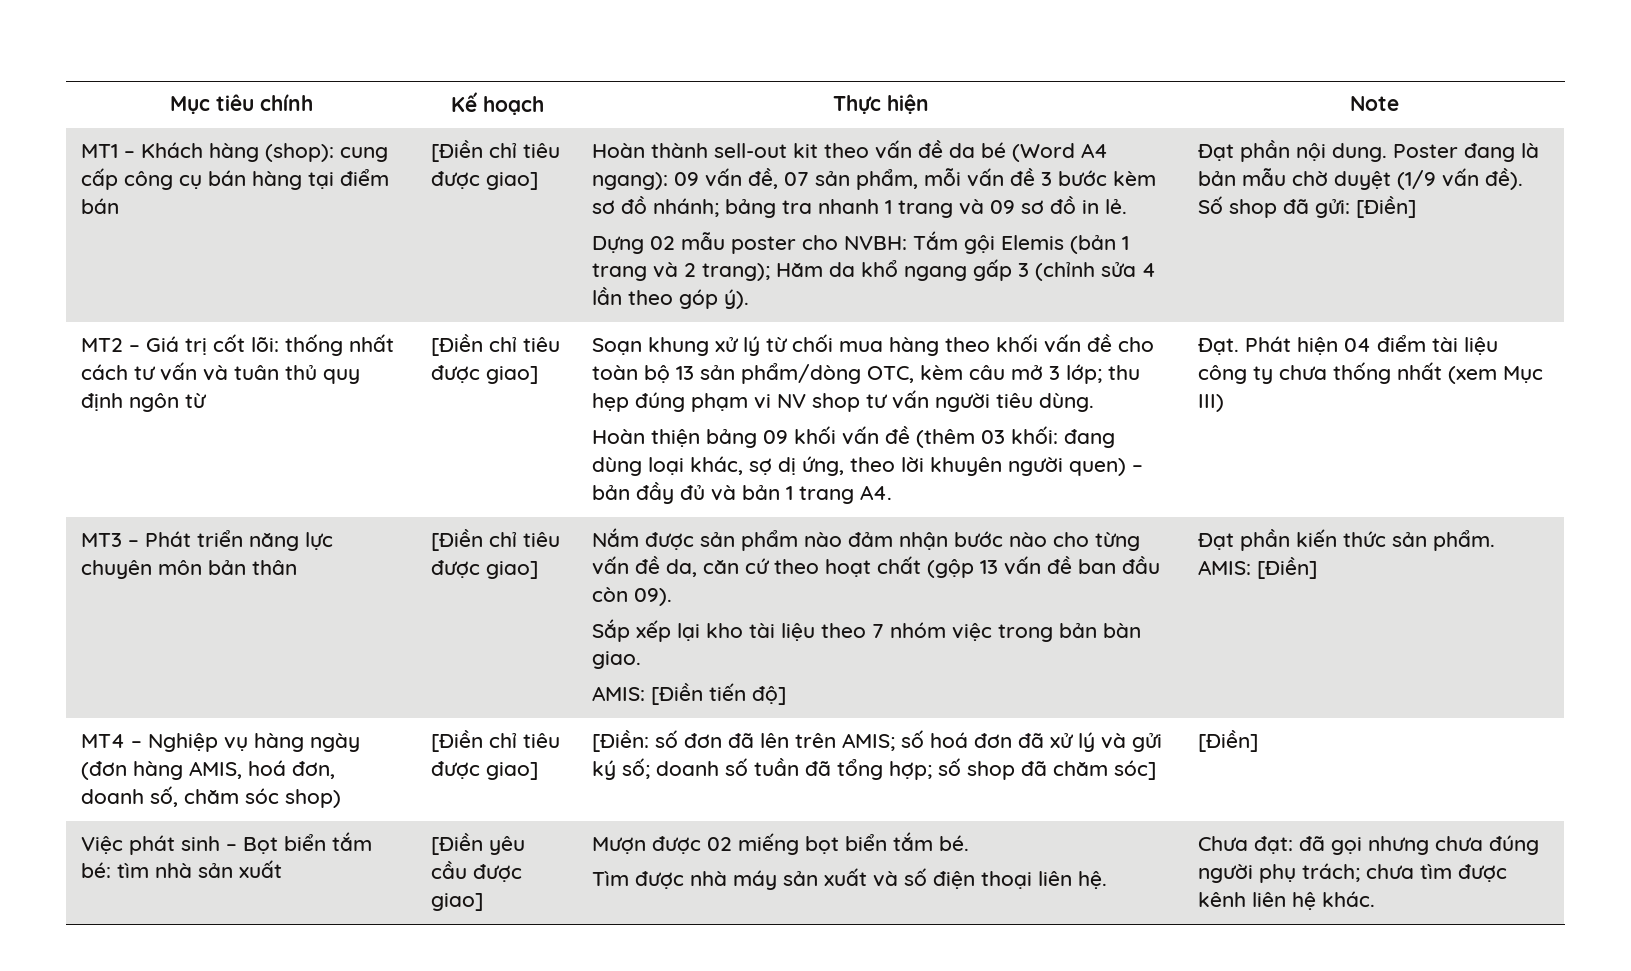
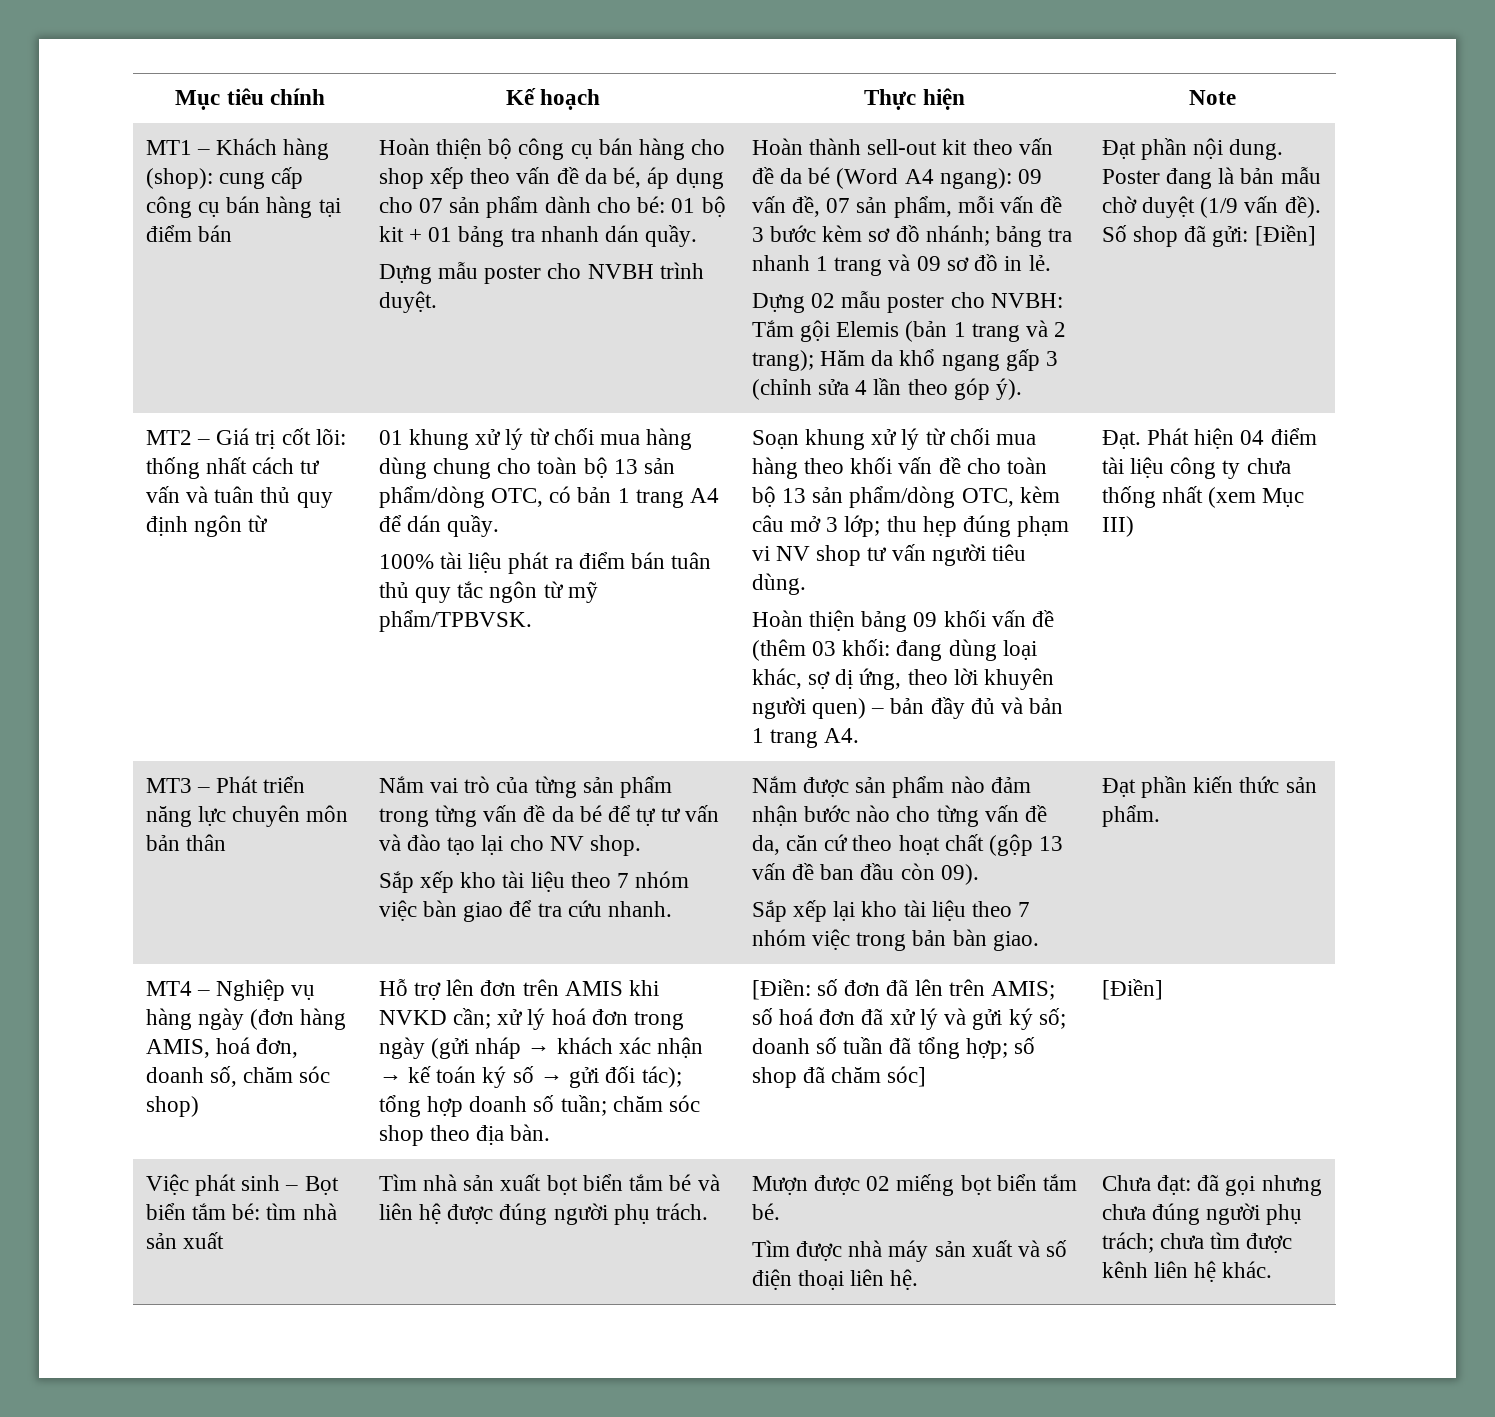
[431,140,561,162] [431,171,539,190] [Điền chỉ tiêu được giao] -> [378,138,726,160] [378,167,724,189] [378,196,726,218] [378,225,698,247] [378,262,704,284] [378,291,437,313] Hoàn thiện bộ công cụ bán hàng cho shop xếp theo vấn đề da bé, áp dụng cho 07 sản phẩm dành cho bé: 01 bộ kit + 01 bảng tra nhanh dán quầy. // Dựng mẫu poster cho NVBH trình duyệt.
[431,334,561,356] [431,365,539,384] [Điền chỉ tiêu được giao] -> [378,428,693,450] [378,457,676,479] [378,486,720,508] [378,515,500,537] [378,552,712,574] [378,581,598,603] [378,610,532,632] 01 khung xử lý từ chối mua hàng dùng chung cho toàn bộ 13 sản phẩm/dòng OTC, có bản 1 trang A4 để dán quầy. // 100% tài liệu phát ra điểm bán tuân thủ quy tắc ngôn từ mỹ phẩm/TPBVSK.
[431,529,561,551] [431,560,539,579] [Điền chỉ tiêu được giao] -> [378,776,673,798] [378,805,719,827] [378,834,642,856] [378,871,690,893] [378,900,673,922] Nắm vai trò của từng sản phẩm trong từng vấn đề da bé để tự tư vấn và đào tạo lại cho NV shop. // Sắp xếp kho tài liệu theo 7 nhóm việc bàn giao để tra cứu nhanh.
[592,683,787,705] // AMIS: [Điền tiến độ] -> (1039, 941) none
[1198,557,1318,579] AMIS: [Điền] -> (1160, 816) none
[431,730,561,752] [431,761,539,780] [Điền chỉ tiêu được giao] -> [378,979,660,1000] [378,1008,685,1030] [378,1037,704,1059] [378,1066,682,1088] [378,1095,701,1117] [378,1124,551,1146] Hỗ trợ lên đơn trên AMIS khi NVKD cần; xử lý hoá đơn trong ngày (gửi nháp → khách xác nhận → kế toán ký số → gửi đối tác); tổng hợp doanh số tuần; chăm sóc shop theo địa bàn.
[431,833,526,855] [431,861,523,882] [431,893,484,911] [Điền yêu cầu được giao] -> [378,1174,720,1195] [378,1203,709,1225] Tìm nhà sản xuất bọt biển tắm bé và liên hệ được đúng người phụ trách.

